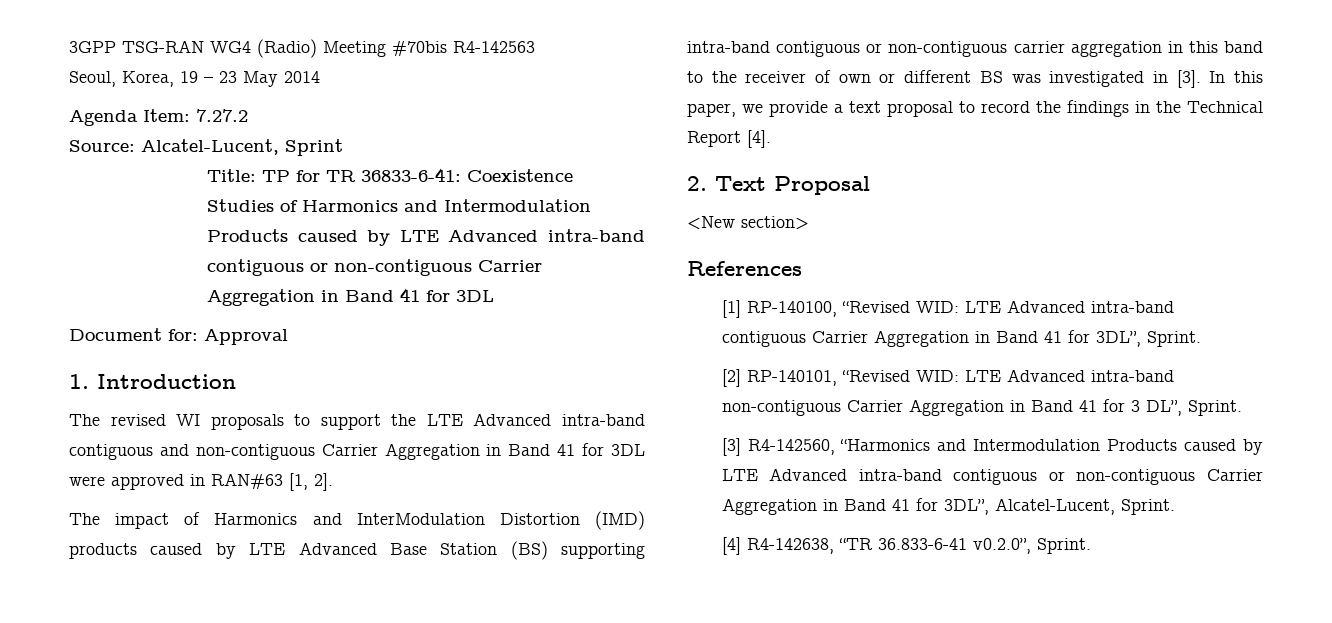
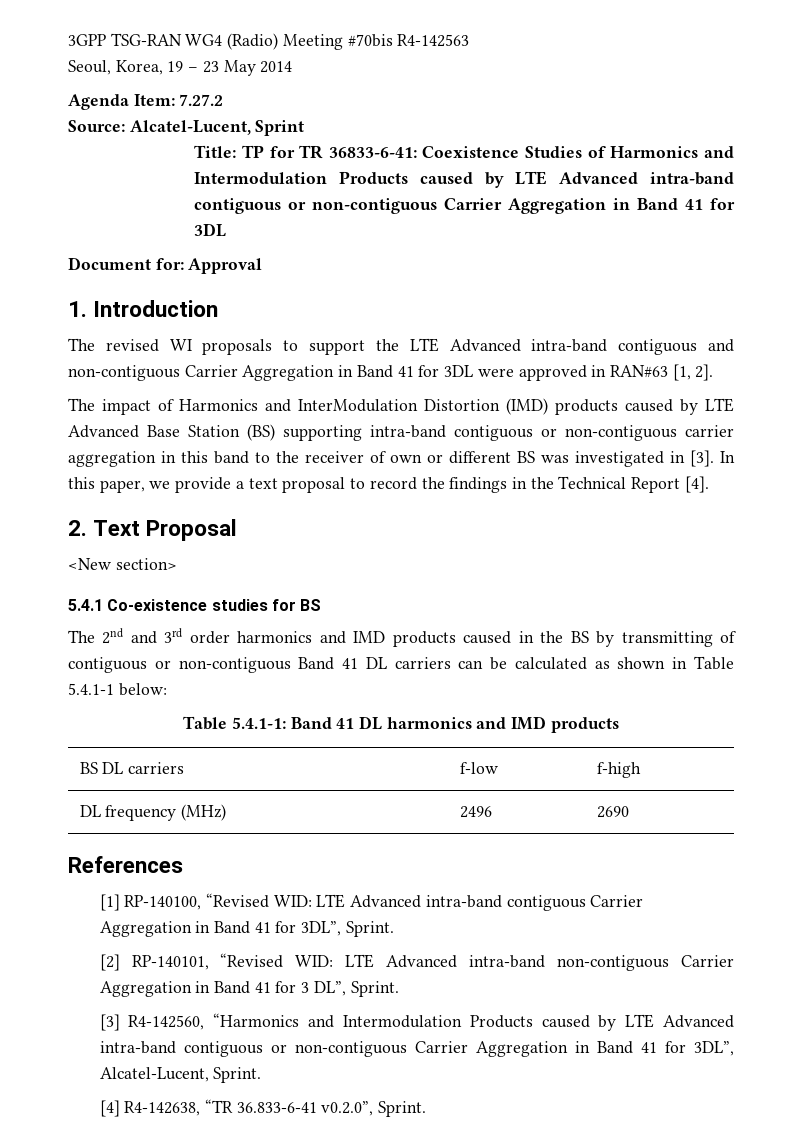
(809, 223) none -> [68,599,322,611] [68,628,736,647] [68,656,734,673] [68,683,167,696] [183,716,619,733] [79,762,185,774] [459,762,498,774] [596,762,641,778] [79,804,227,821] [459,806,492,818] [596,806,629,818] // 5.4.1 Co-existence studies for BS // The 2nd and 3rd order harmonics and IMD products caused in the BS by transmitting of contiguous or non-contiguous Band 41 DL carriers can be calculated as shown in Table 5.4.1-1 below: // Table 5.4.1-1: Band 41 DL harmonics and IMD products // BS DL carriers | f-low | f-high // DL frequency (MHz) | 2496 | 2690

